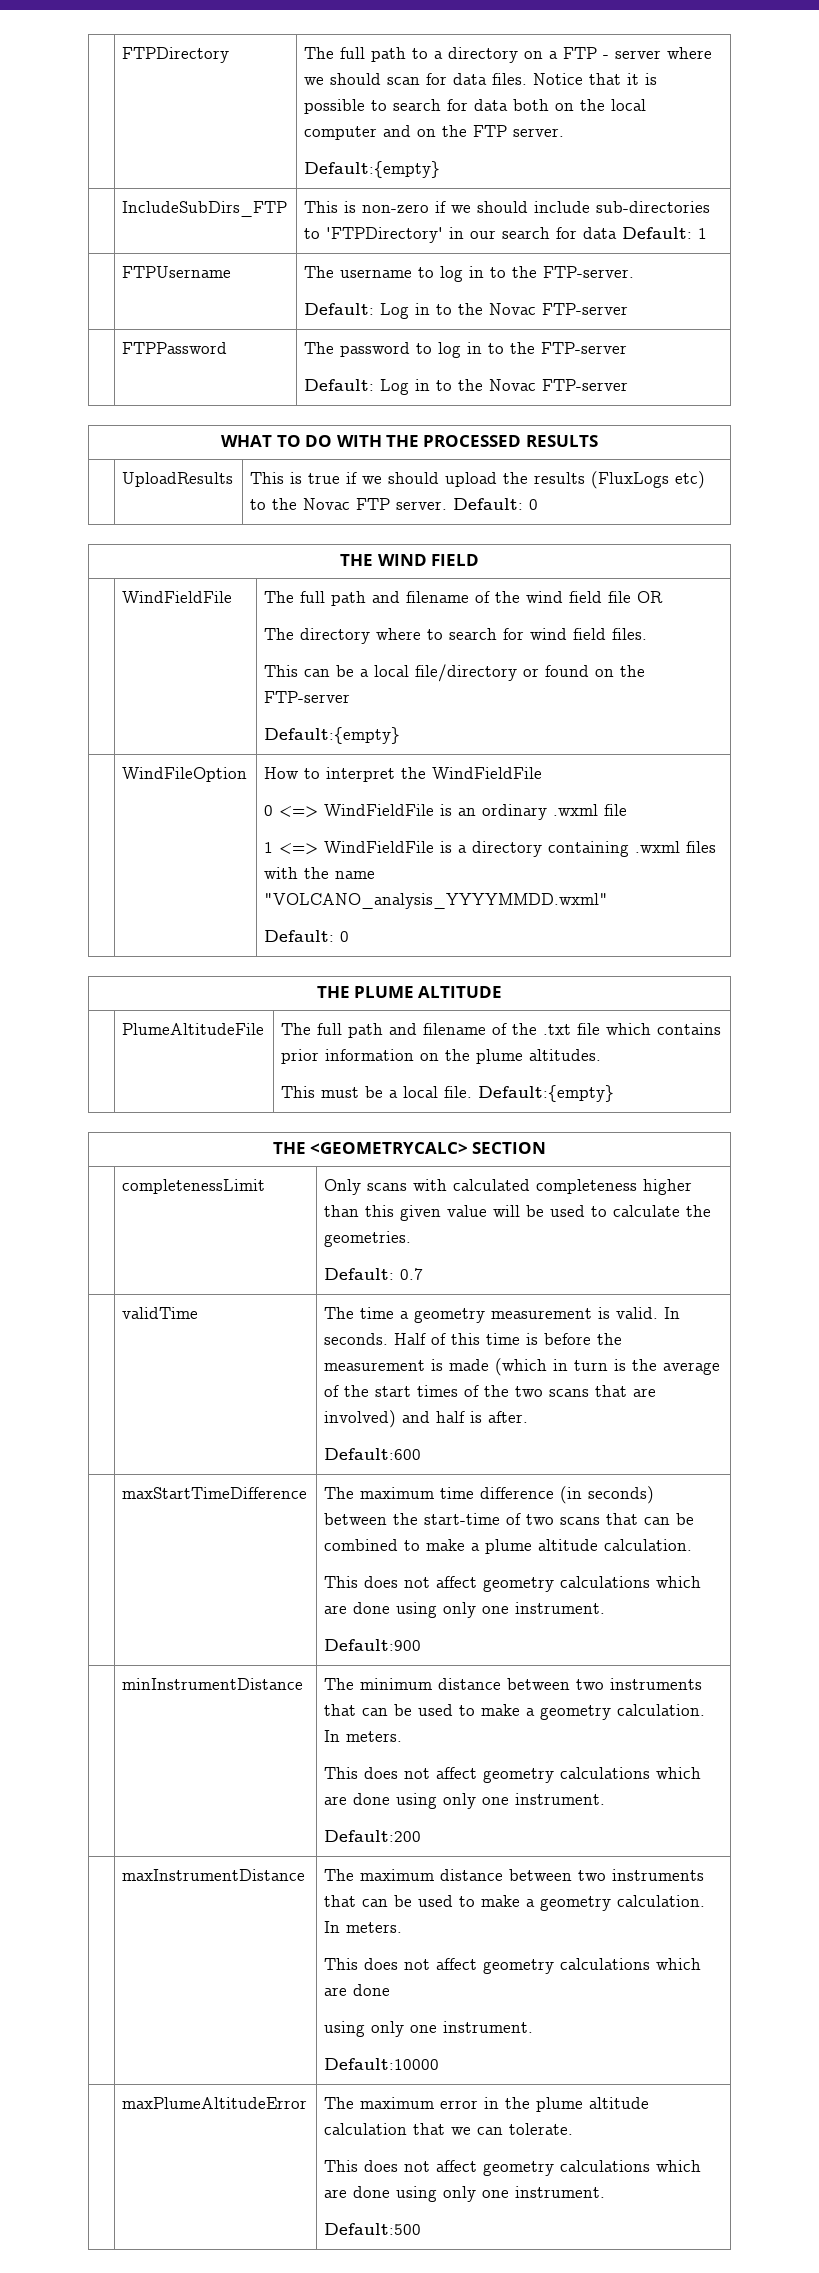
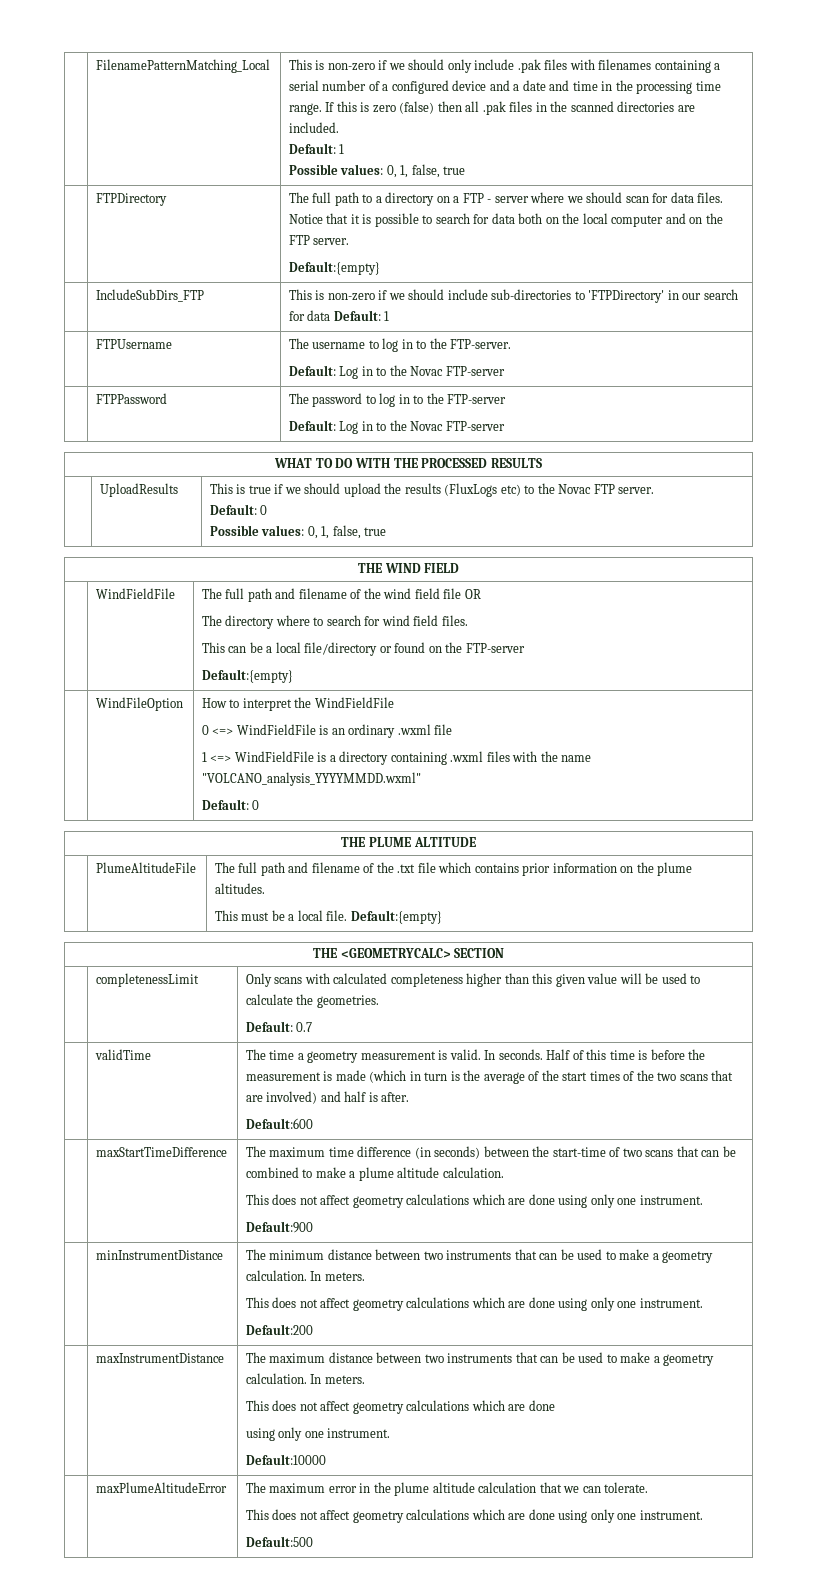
(122, 55) none -> [95,59,270,73] [288,59,721,73] [288,80,721,94] [288,101,695,115] [288,122,339,133] [288,143,345,154] [288,164,466,178] | FilenamePatternMatching_Local | This is non-zero if we should only include .pak files with filenames containing a serial number of a configured device and a date and time in the processing time range. If this is zero (false) then all .pak files in the scanned directories are included. // Default: 1 // Possible values: 0, 1, false, true //
[453,498,539,510] Default: 0 -> [209,504,268,515] [209,525,387,539] // Default: 0 // Possible values: 0, 1, false, true

